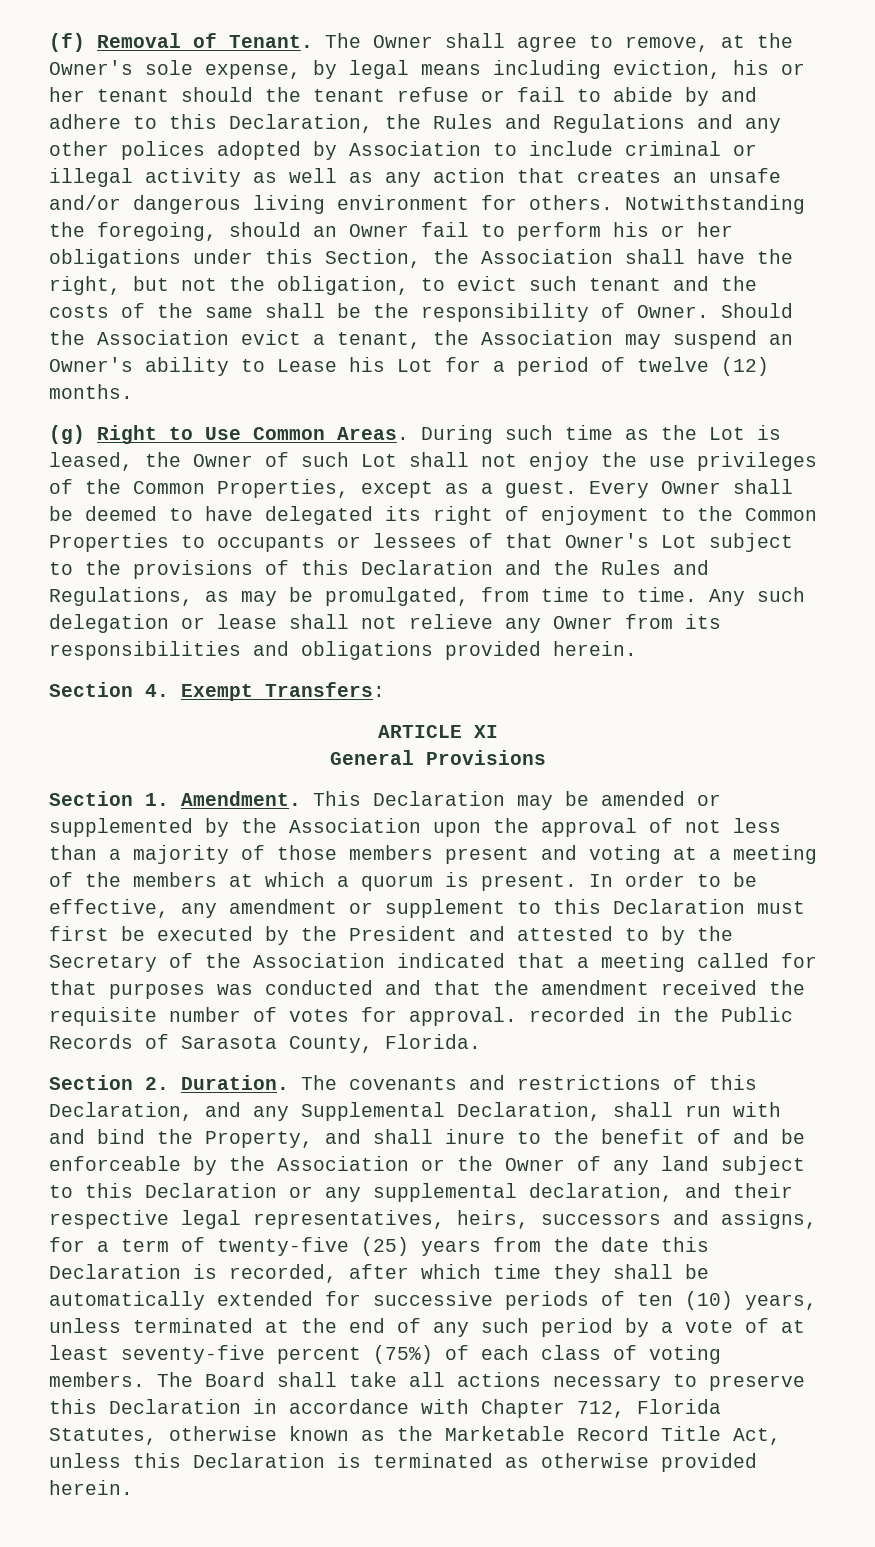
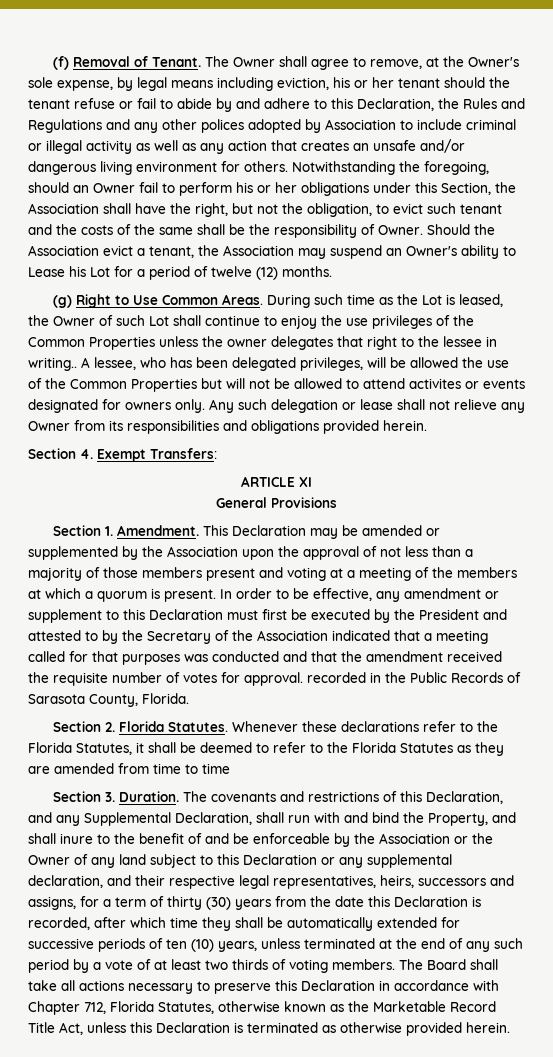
[481,454,517,467] not -> [205,315,277,326] continue to
[217,479,793,498] [49,506,817,525] [49,533,793,552] [49,560,709,579] [49,587,697,606] Properties, except as a guest. Every Owner shall be deemed to have delegated its right of enjoyment to the Common Properties to occupants or lessees of that Owner's Lot subject to the provisions of this Declaration and the Rules and Regulations, as may be promulgated, from time to time. -> [89,336,497,350] [28,357,509,371] [28,378,525,392] [28,399,205,413] Properties unless the owner delegates that right to the lessee in writing.. A lessee, who has been delegated privileges, will be allowed the use of the Common Properties but will not be allowed to attend activites or events designated for owners only.
(169, 1083) none -> [118,721,498,732] [28,742,504,756] [28,763,230,774] [52,791,115,802] Florida Statutes. Whenever these declarations refer to the Florida Statutes, it shall be deemed to refer to the Florida Statutes as they are amended from time to time // Section 3.
[217,1237,409,1256] twenty-five (25) -> [167,896,231,910] thirty (30)
[121,1345,601,1364] seventy-five percent (75%) of each class -> [205,959,268,970] two thirds

